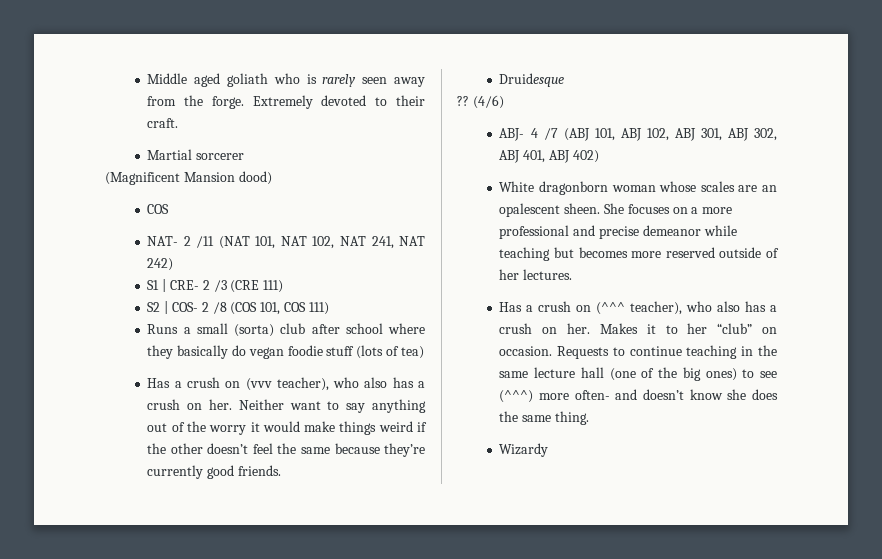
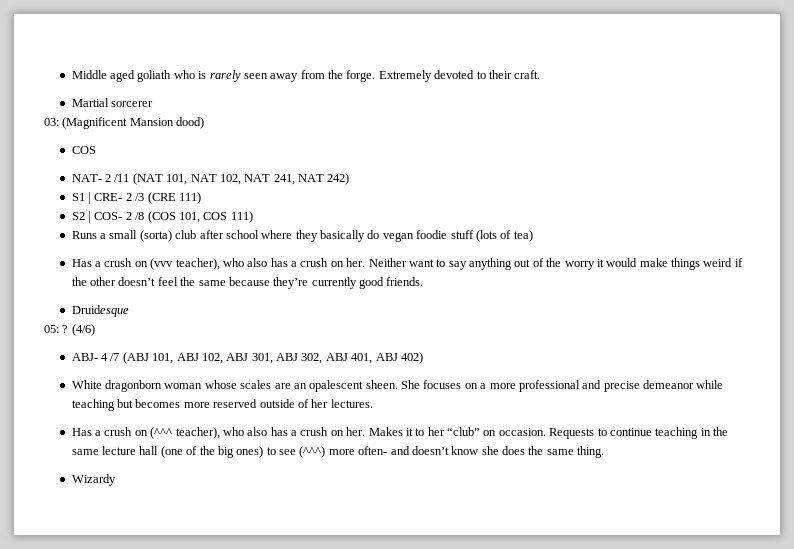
(245, 156) none -> [44,118,59,126] 03:
[457,96,469,106] ?? -> [44,325,69,333] 05: ?

